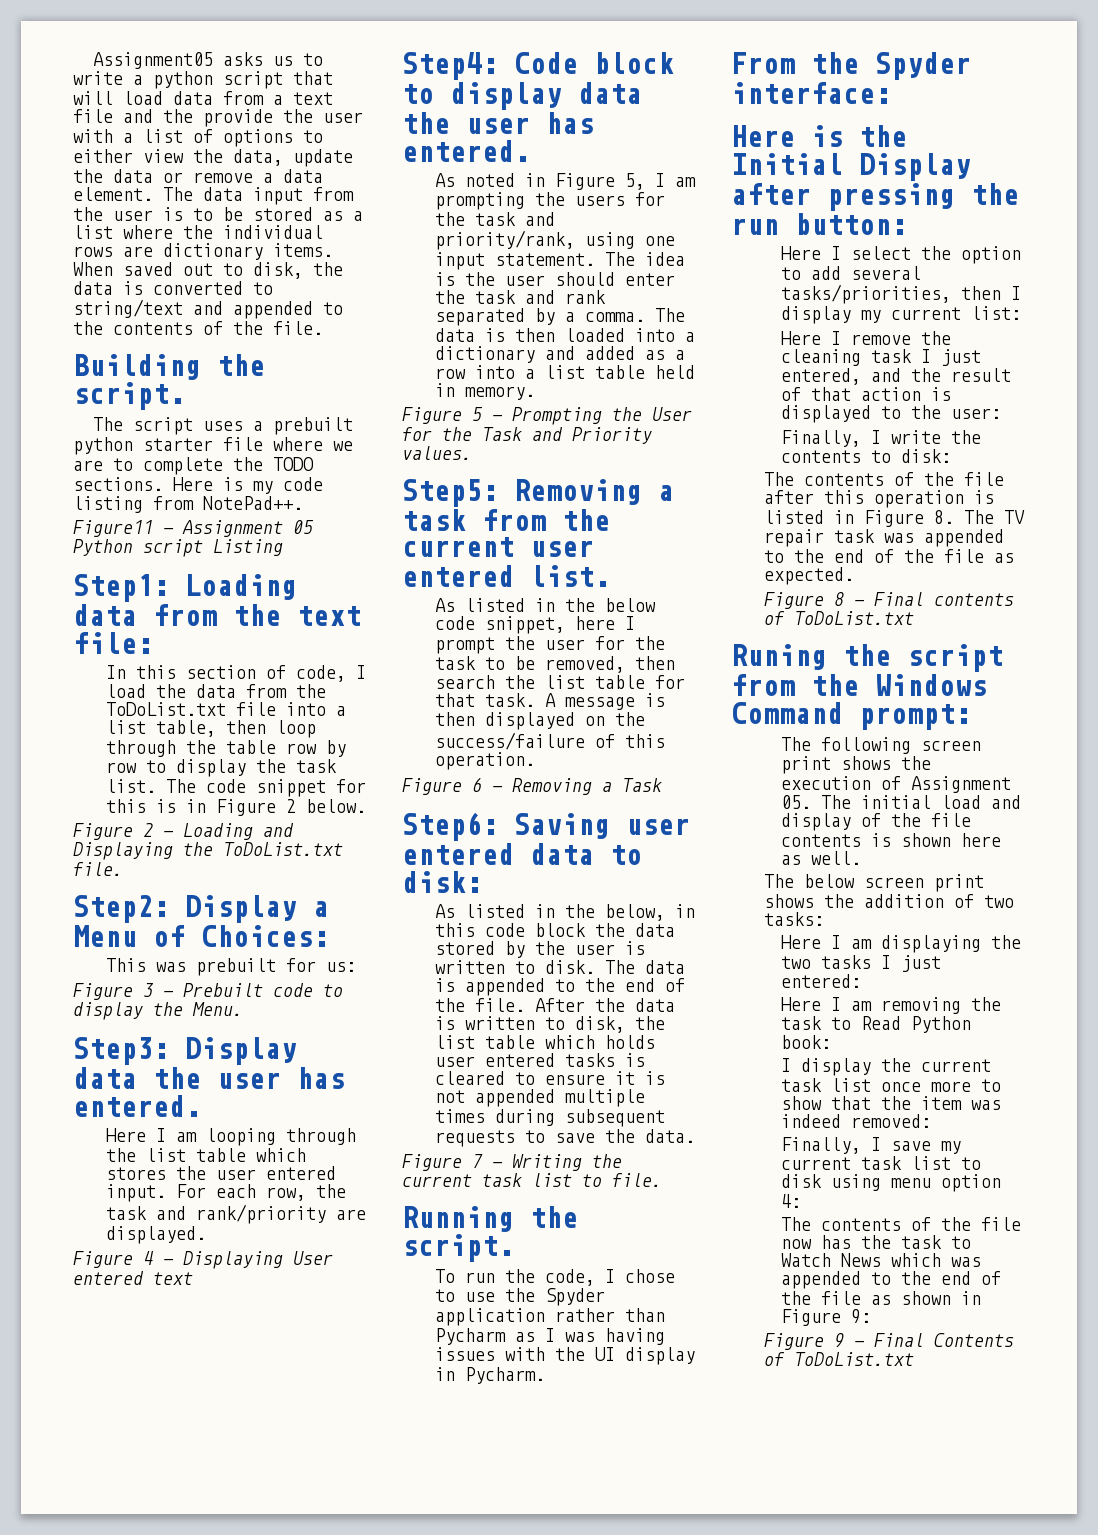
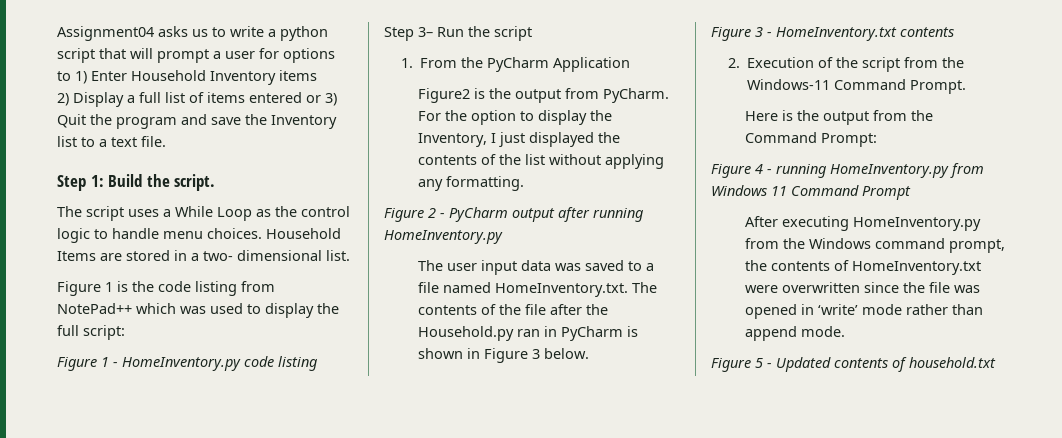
[93,52,214,69] Assignment05 -> [57,26,154,41] Assignment04
[123,91,333,105] [73,109,363,127] [73,129,323,147] [73,149,353,167] [73,169,323,183] [73,187,354,205] [73,207,363,221] [73,225,323,239] [73,243,333,260] [73,262,343,279] [73,281,273,295] [73,299,343,319] [73,321,323,335] [73,354,201,380] load data from a text file and the provide the user with a list of options to either view the data, update the data or remove a data element. The data input from the user is to be stored as a list where the individual rows are dictionary items. When saved out to disk, the data is converted to string/text and appended to the contents of the file. // Building -> [157,48,335,63] [57,70,317,85] [57,92,337,107] [57,114,337,129] [57,136,166,147] [57,174,143,191] prompt a user for options to 1) Enter Household Inventory items // 2) Display a full list of items entered or 3) Quit the program and save the Inventory list to a text file. // Step 1: Build
[273,417,354,435] [73,437,353,455] [73,457,314,475] [73,477,323,494] [73,496,303,513] [73,520,314,537] [73,539,283,557] [73,574,297,602] [73,604,361,626] [73,632,153,654] [106,665,367,682] [106,684,327,698] [106,702,347,716] [106,720,317,738] [106,740,347,757] [106,759,338,777] [106,779,367,797] [106,799,367,816] [73,823,294,840] [73,842,343,860] [73,862,123,876] [73,895,329,923] [73,925,329,947] [106,958,357,976] [73,983,343,1000] [73,1002,243,1020] [73,1037,297,1065] [73,1067,345,1089] [73,1095,201,1117] [106,1128,357,1146] [106,1148,307,1162] [106,1166,337,1180] [106,1184,347,1202] [106,1204,367,1224] [106,1226,207,1244] [73,1251,333,1269] [73,1271,193,1285] [402,52,674,80] [402,82,642,110] [402,112,594,134] [402,140,530,162] [435,173,697,190] [435,192,666,210] [435,212,556,226] [435,230,676,250] [435,252,686,270] [435,272,676,286] [435,290,607,304] [435,308,686,326] [435,328,696,342] [435,346,686,363] [435,365,696,379] [435,383,536,400] [402,407,692,425] [402,427,652,444] [402,446,472,460] [402,479,674,507] [402,509,610,531] [402,537,594,557] [402,565,610,587] [435,598,657,612] [435,616,636,634] [435,636,666,654] [435,656,676,673] [435,675,686,689] [435,693,666,710] [435,712,646,730] [435,732,666,750] [435,752,536,770] [402,777,662,795] [402,812,690,841] [402,843,642,865] [402,871,482,893] [435,904,696,921] [435,923,676,937] [435,941,646,958] [435,960,686,974] [435,978,686,996] [435,998,676,1012] [435,1016,666,1033] [435,1035,656,1049] [435,1053,646,1067] [435,1071,666,1085] [435,1089,646,1107] [435,1109,666,1127] [435,1129,696,1147] [402,1154,622,1171] [402,1173,662,1187] [402,1206,578,1232] [402,1234,514,1262] [435,1269,676,1286] [435,1288,606,1306] [435,1308,666,1326] [435,1328,666,1345] [435,1347,696,1365] [435,1367,546,1384] [731,52,971,80] [731,82,891,104] [731,125,907,147] [731,153,971,181] [731,183,1019,211] [731,213,907,235] [780,246,1021,264] [780,266,921,280] [780,284,1021,304] [780,306,1021,324] [780,331,951,345] [780,349,981,366] [780,368,1011,385] [780,387,951,401] [780,405,1001,423] [780,430,981,447] [780,449,951,463] prebuilt python starter file where we are to complete the TODO sections. Here is my code listing from NotePad++. // Figure11 - Assignment 05 Python script Listing // Step1: Loading data from the text file: // In this section of code, I load the data from the ToDoList.txt file into a list table, then loop through the table row by row to display the task list. The code snippet for this is in Figure 2 below. // Figure 2 - Loading and Displaying the ToDoList.txt file. // Step2: Display a Menu of Choices: // This was prebuilt for us: // Figure 3 - Prebuilt code to display the Menu. // Step3: Display data the user has entered. // Here I am looping through the list table which stores the user entered input. For each row, the task and rank/priority are displayed. // Figure 4 - Displaying User entered text // Step4: Code block to display data the user has entered. // As noted in Figure 5, I am prompting the users for the task and priority/rank, using one input statement. The idea is the user should enter the task and rank separated by a comma. The data is then loaded into a dictionary and added as a row into a list table held in memory. // Figure 5 - Prompting the User for the Task and Priority values. // Step5: Removing a task from the current user entered list. // As listed in the below code snippet, here I prompt the user for the task to be removed, then search the list table for that task. A message is then displayed on the success/failure of this operation. // Figure 6 - Removing a Task // Step6: Saving user entered data to disk: // As listed in the below, in this code block the data stored by the user is written to disk. The data is appended to the end of the file. After the data is written to disk, the list table which holds user entered tasks is cleared to ensure it is not appended multiple times during subsequent requests to save the data. // Figure 7 - Writing the current task list to file. // Running the script. // To run the code, I chose to use the Spyder application rather than Pycharm as I was having issues with the UI display in Pycharm. // From the Spyder interface: // Here is the Initial Display after pressing the run button: // Here I select the option to add several tasks/priorities, then I display my current list: // Here I remove the cleaning task I just entered, and the result of that action is displayed to the user: // Finally, I write the contents to disk: // -> [175,206,350,221] [57,228,341,243] [57,250,350,261] [57,281,275,296] [57,303,339,318] [57,325,125,340] [57,356,317,371] [384,26,532,41] [400,57,631,72] [417,88,669,103] [417,110,612,125] [417,132,620,147] [417,154,664,169] [417,176,524,191] [384,207,643,222] [384,230,503,244] [417,260,654,275] [417,282,628,297] While Loop as the control logic to handle menu choices. Household Items are stored in a two- dimensional list. // Figure 1 is the code listing from NotePad++ which was used to display the full script: // Figure 1 - HomeInventory.py code listing // Step 3– Run the script // 1. From the PyCharm Application // Figure2 is the output from PyCharm. For the option to display the Inventory, I just displayed the contents of the list without applying any formatting. // Figure 2 - PyCharm output after running HomeInventory.py // The user input data was saved to a file named HomeInventory.txt.
[824,490,995,508] [764,510,1026,527] [764,529,1005,547] [764,549,1015,563] [764,567,855,585] [764,592,1015,609] [764,611,915,625] [731,644,1003,672] [731,674,987,696] [731,702,971,730] [780,737,981,754] [780,756,931,774] [780,776,1011,793] [780,795,1021,809] [780,813,971,831] [780,833,1001,847] [780,851,861,865] [764,874,985,892] [764,894,1015,908] [764,912,825,926] [780,935,1021,953] [780,955,941,972] [780,974,861,988] [780,997,1001,1014] [780,1016,971,1033] [780,1035,831,1049] [780,1058,991,1076] [780,1078,1001,1092] [780,1096,1001,1110] [780,1114,931,1128] [780,1137,961,1154] [780,1156,981,1170] [780,1174,1001,1192] [780,1194,801,1208] [780,1217,1021,1231] [780,1235,971,1249] [780,1253,981,1267] [780,1271,1001,1289] [780,1291,981,1305] [780,1309,871,1326] [764,1333,1015,1350] [764,1352,915,1366] this operation is listed in Figure 8. The TV repair task was appended to the end of the file as expected. // Figure 8 - Final contents of ToDoList.txt // Runing the script from the Windows Command prompt: // The following screen print shows the execution of Assignment 05. The initial load and display of the file contents is shown here as well. // The below screen print shows the addition of two tasks: // Here I am displaying the two tasks I just entered: // Here I am removing the task to Read Python book: // I display the current task list once more to show that the item was indeed removed: // Finally, I save my current task list to disk using menu option 4: // The contents of the file now has the task to Watch News which was appended to the end of the file as shown in Figure 9: // Figure 9 - Final Contents of ToDoList.txt -> [585,304,608,315] [417,326,638,341] [417,348,589,363] [711,27,954,41] [727,57,965,72] [747,79,967,94] [744,110,933,125] [744,132,877,147] [711,163,984,178] [711,185,911,200] [744,216,981,231] [744,238,1005,253] [744,260,981,275] [744,282,980,293] [744,304,983,319] [744,326,845,341] [711,357,996,372] the Household.py ran in PyCharm is shown in Figure 3 below. // Figure 3 - HomeInventory.txt contents // 2. Execution of the script from the Windows-11 Command Prompt. // Here is the output from the Command Prompt: // Figure 4 - running HomeInventory.py from Windows 11 Command Prompt // After executing HomeInventory.py from the Windows command prompt, the contents of HomeInventory.txt were overwritten since the file was opened in ‘write’ mode rather than append mode. // Figure 5 - Updated contents of household.txt

